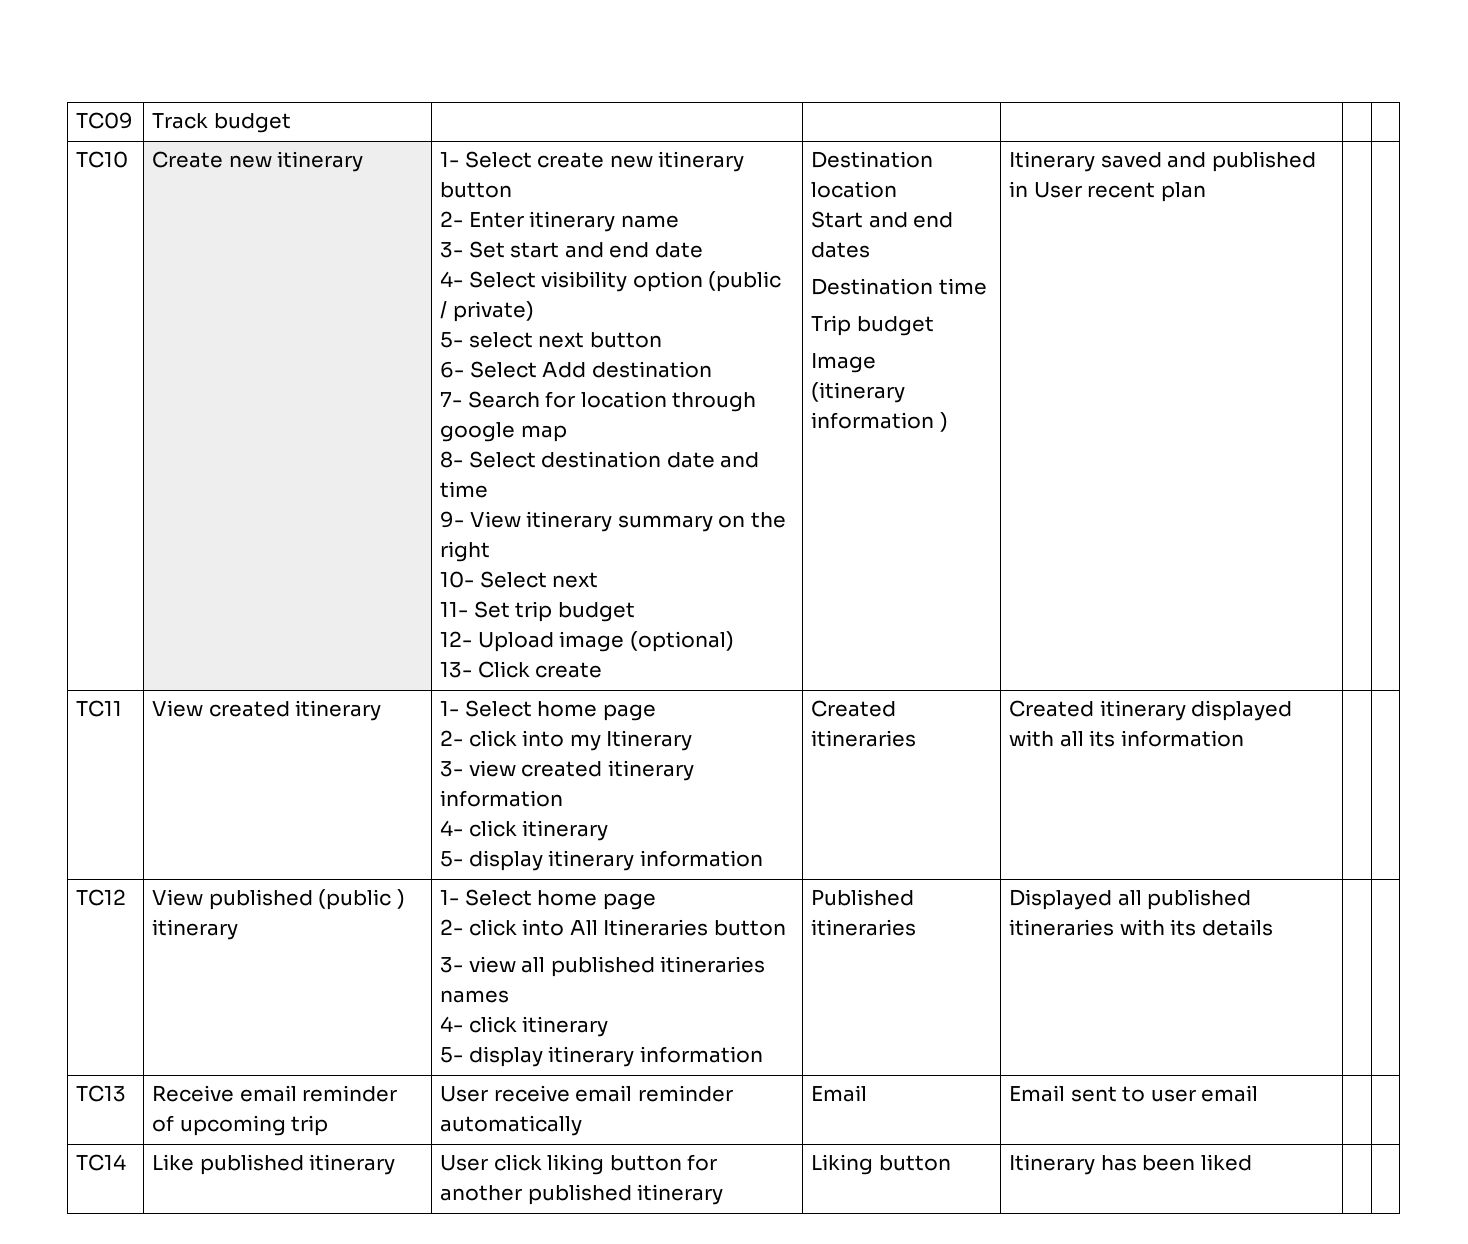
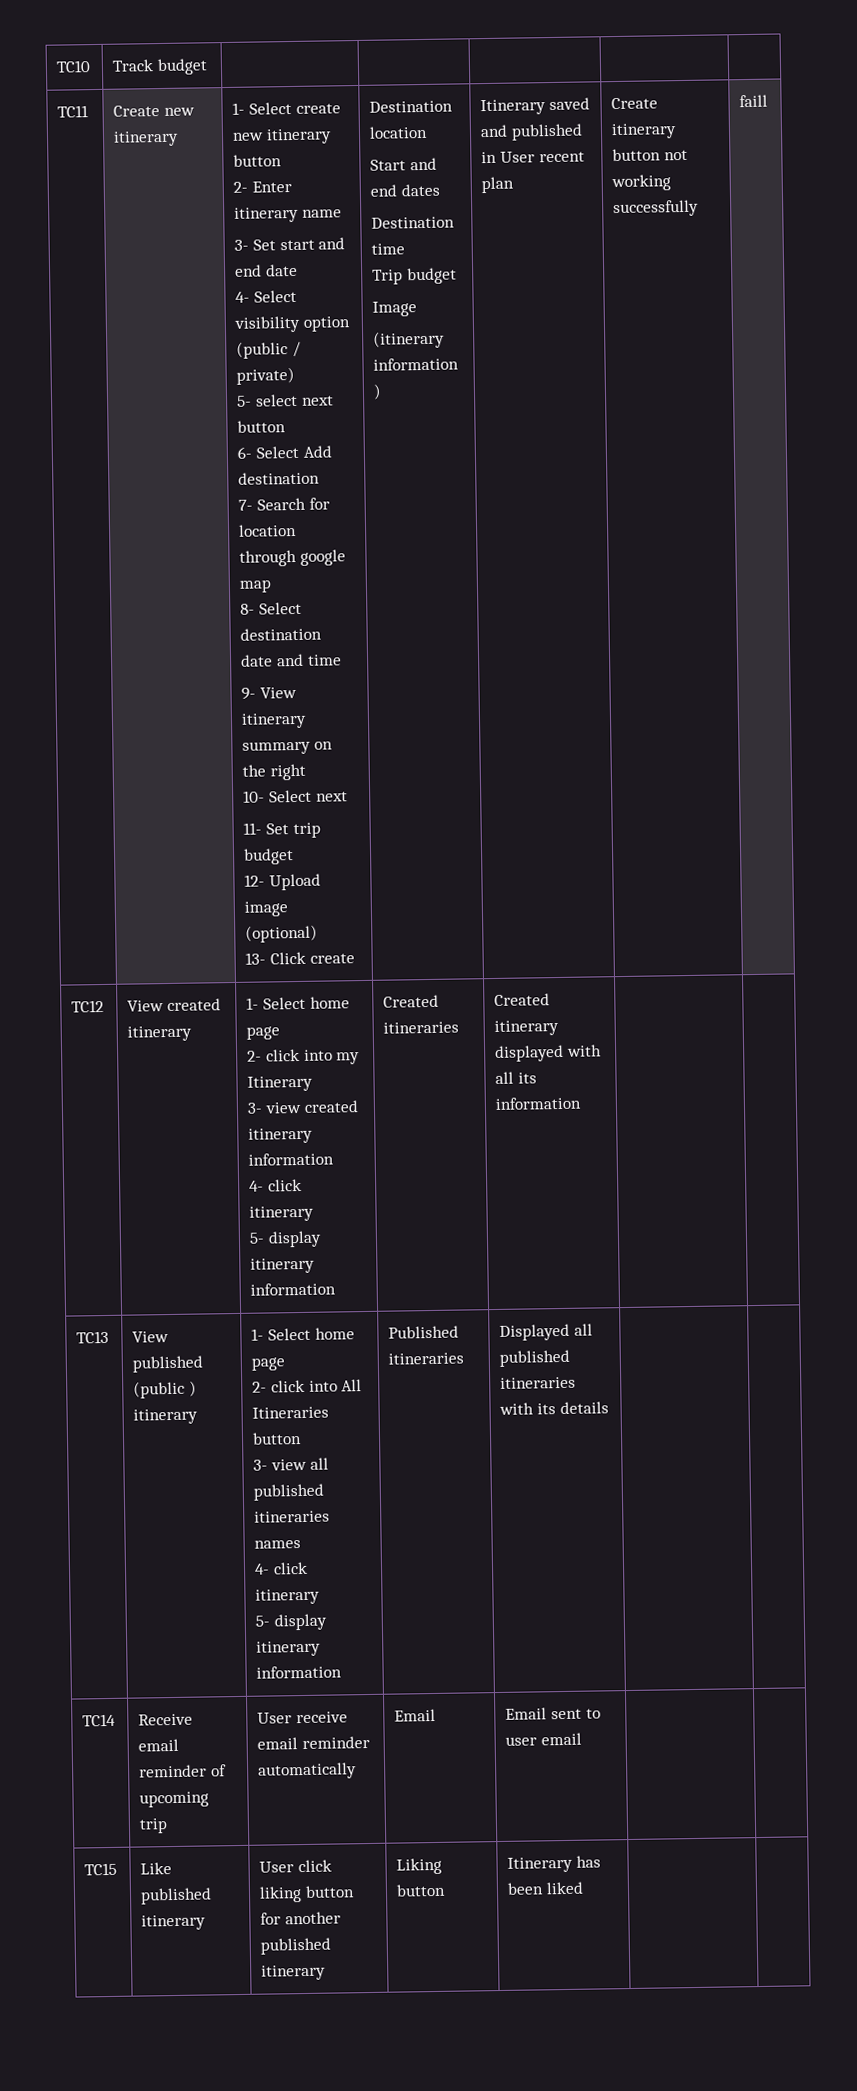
[76,112,134,129] TC09 -> [56,60,92,73] TC10
[76,151,129,168] TC10 -> [57,105,90,118] TC11
[76,700,123,717] | // TC11 -> [611,97,659,110] [611,123,678,140] [612,148,688,162] [611,174,672,192] [613,199,700,218] [739,94,769,108] [71,999,105,1013] Create itinerary button not working successfully | faill // TC12
[76,889,127,906] TC12 -> [76,1330,110,1344] TC13
[76,1085,127,1102] TC13 -> [82,1713,117,1727] TC14
[76,1154,127,1171] TC14 -> [84,1862,118,1876] TC15

